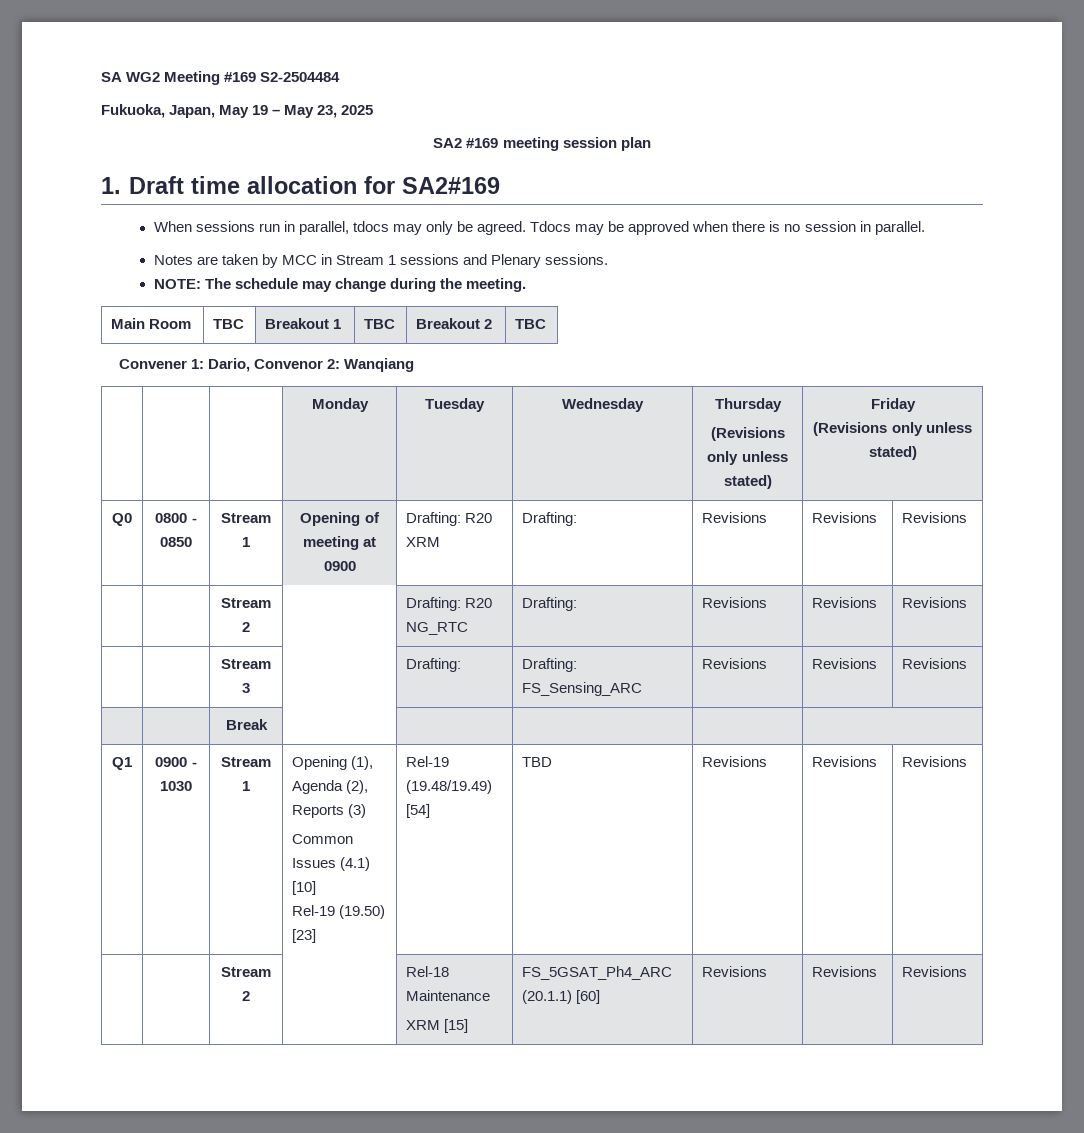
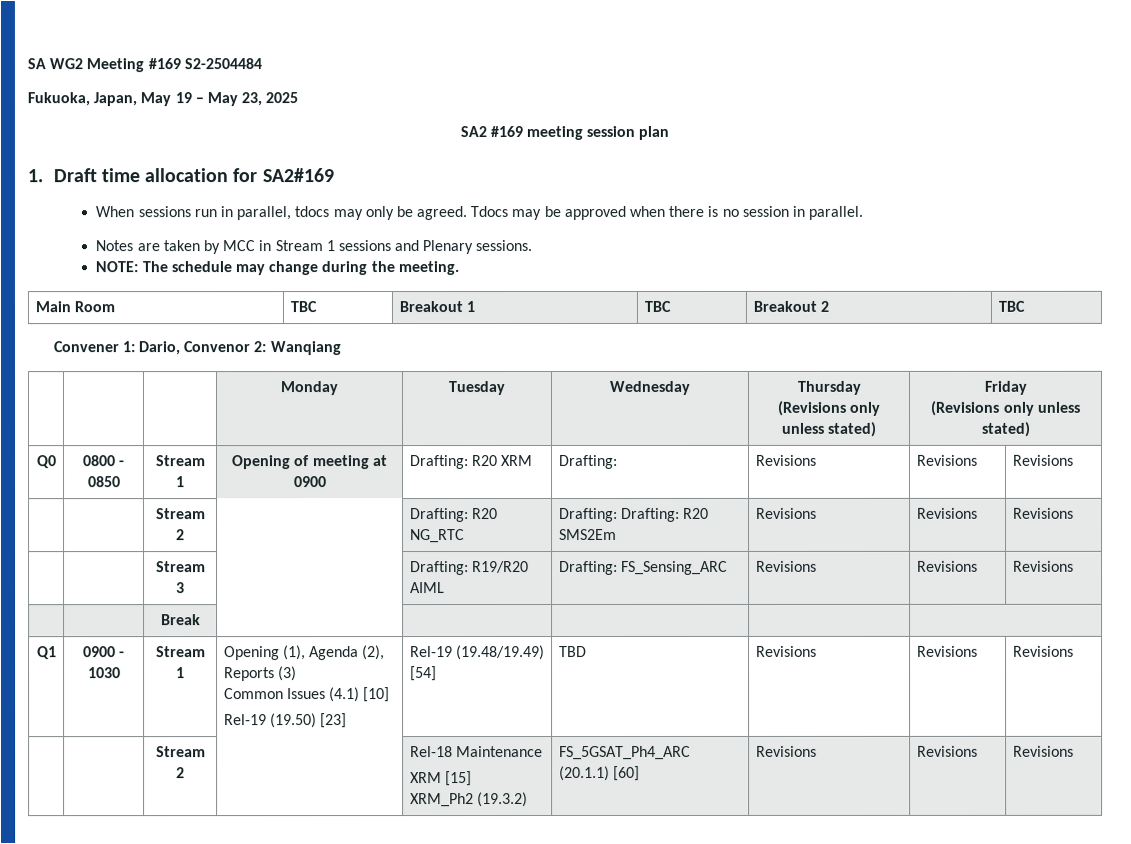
(578, 604) none -> [620,507,710,522] [558,528,617,541] Drafting: R20 SMS2Em
(462, 665) none -> [471,561,529,574] [409,582,445,594] R19/R20 AIML
(469, 1026) none -> [409,792,528,808] // XRM_Ph2 (19.3.2)

